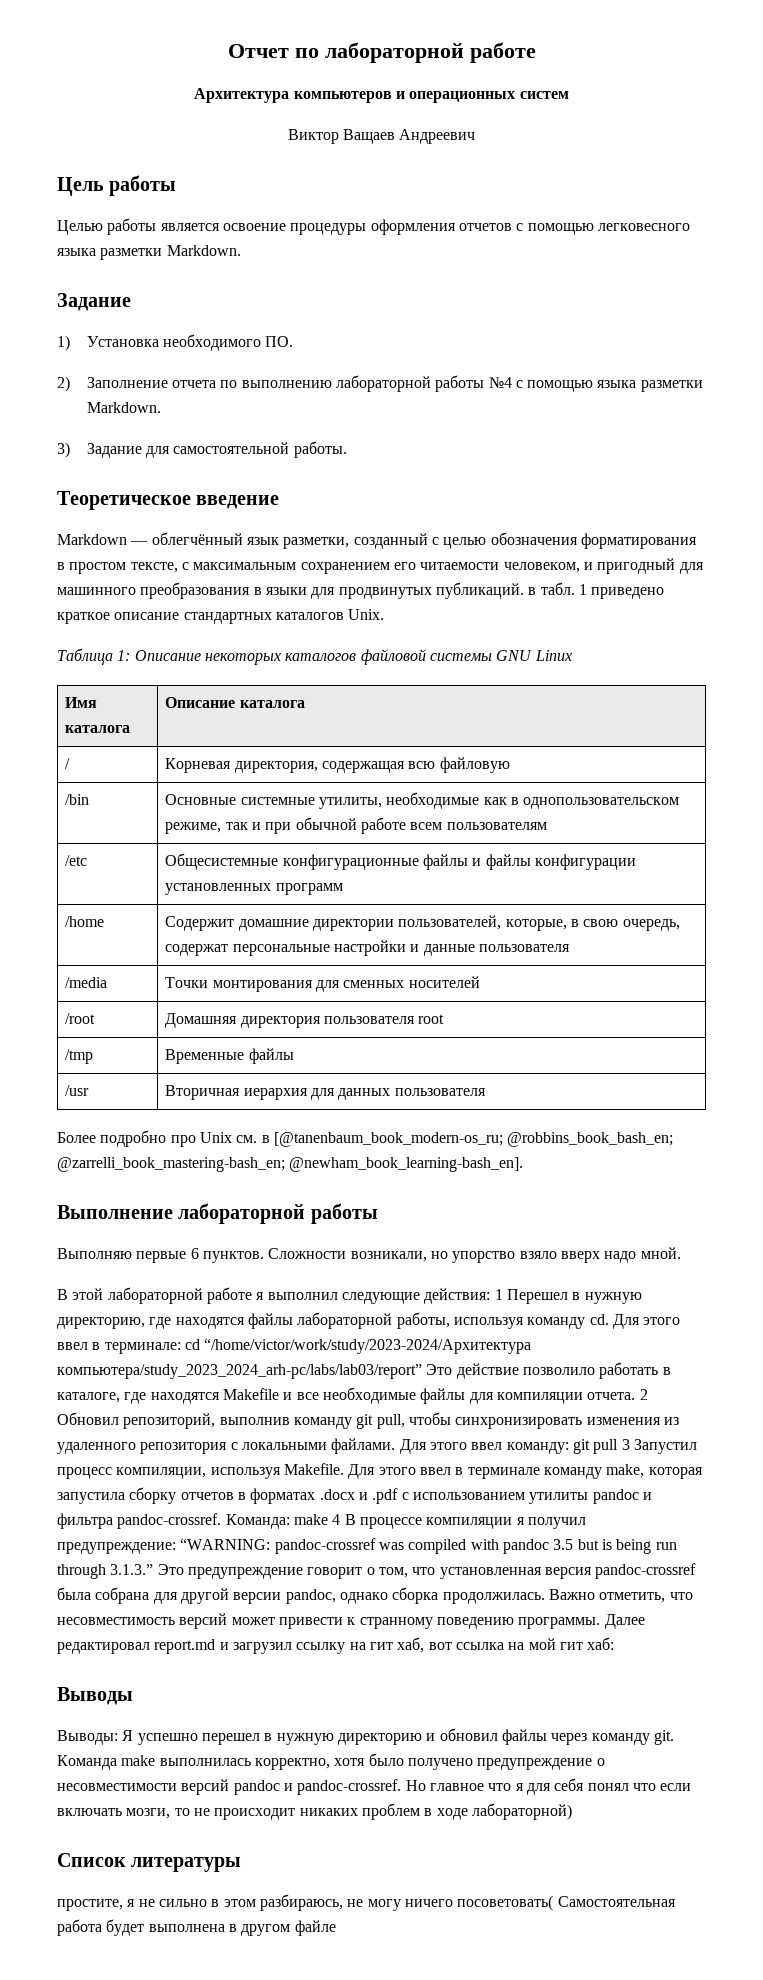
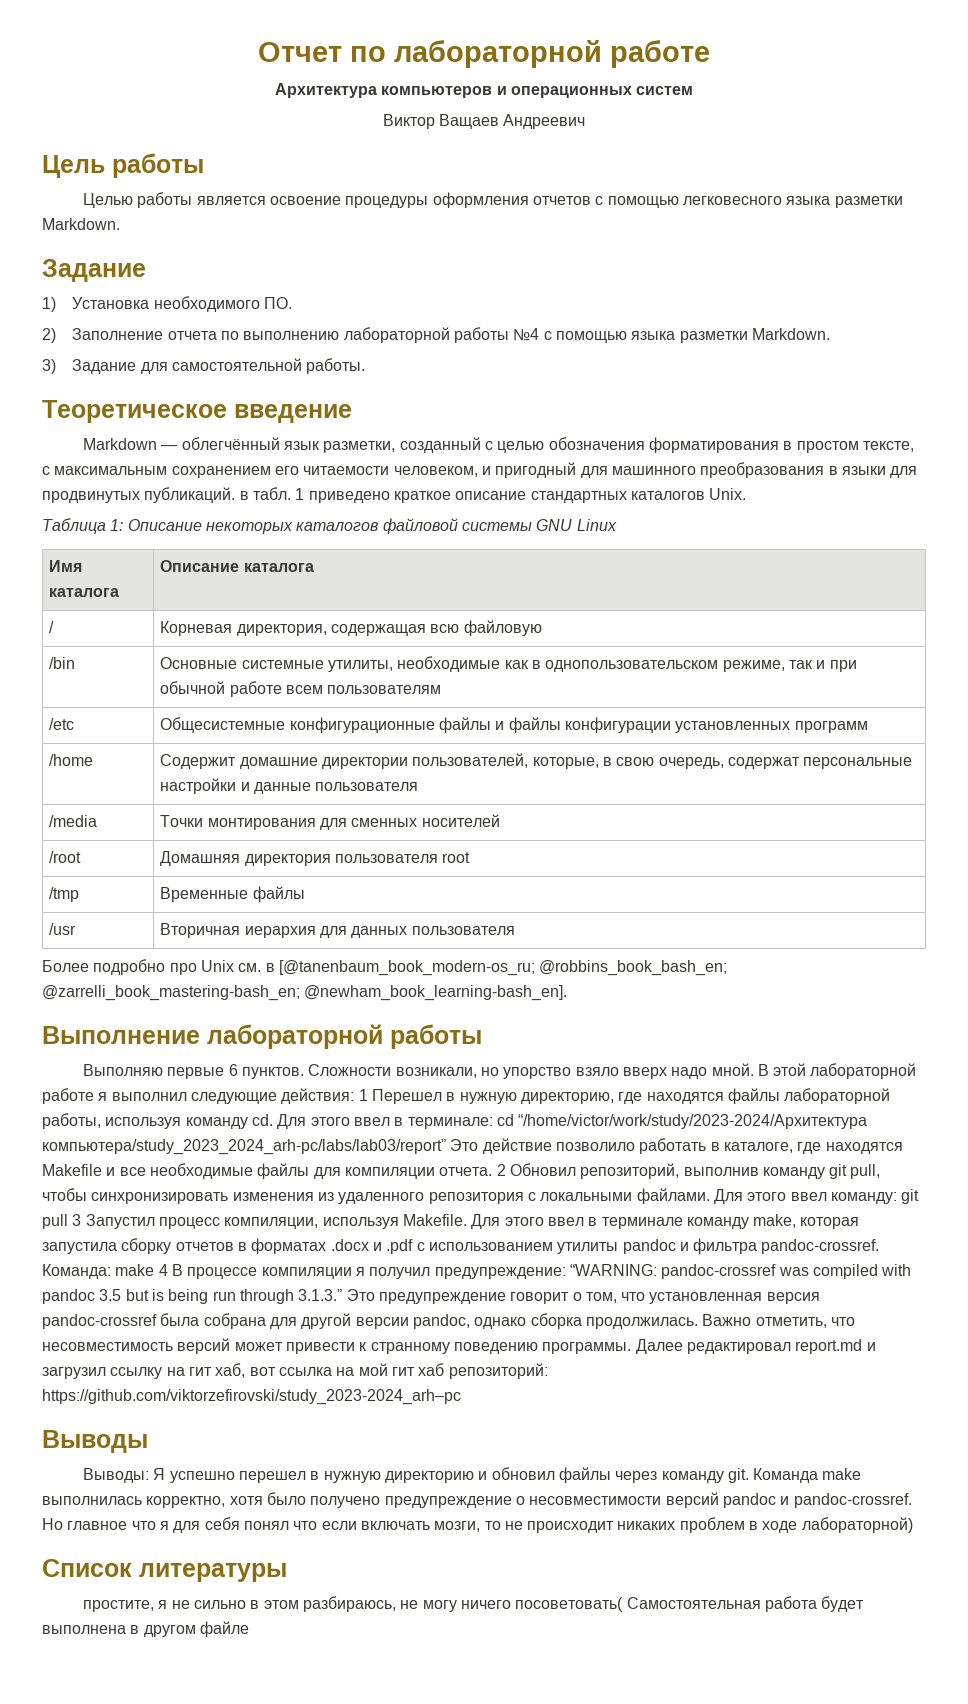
(681, 1253) // -> (754, 1069) none
[587,1637,615,1650] хаб: -> [418,1363,548,1379] [42,1389,461,1405] хаб репозиторий: https://github.com/viktorzefirovski/study_2023-2024_arh–pc

